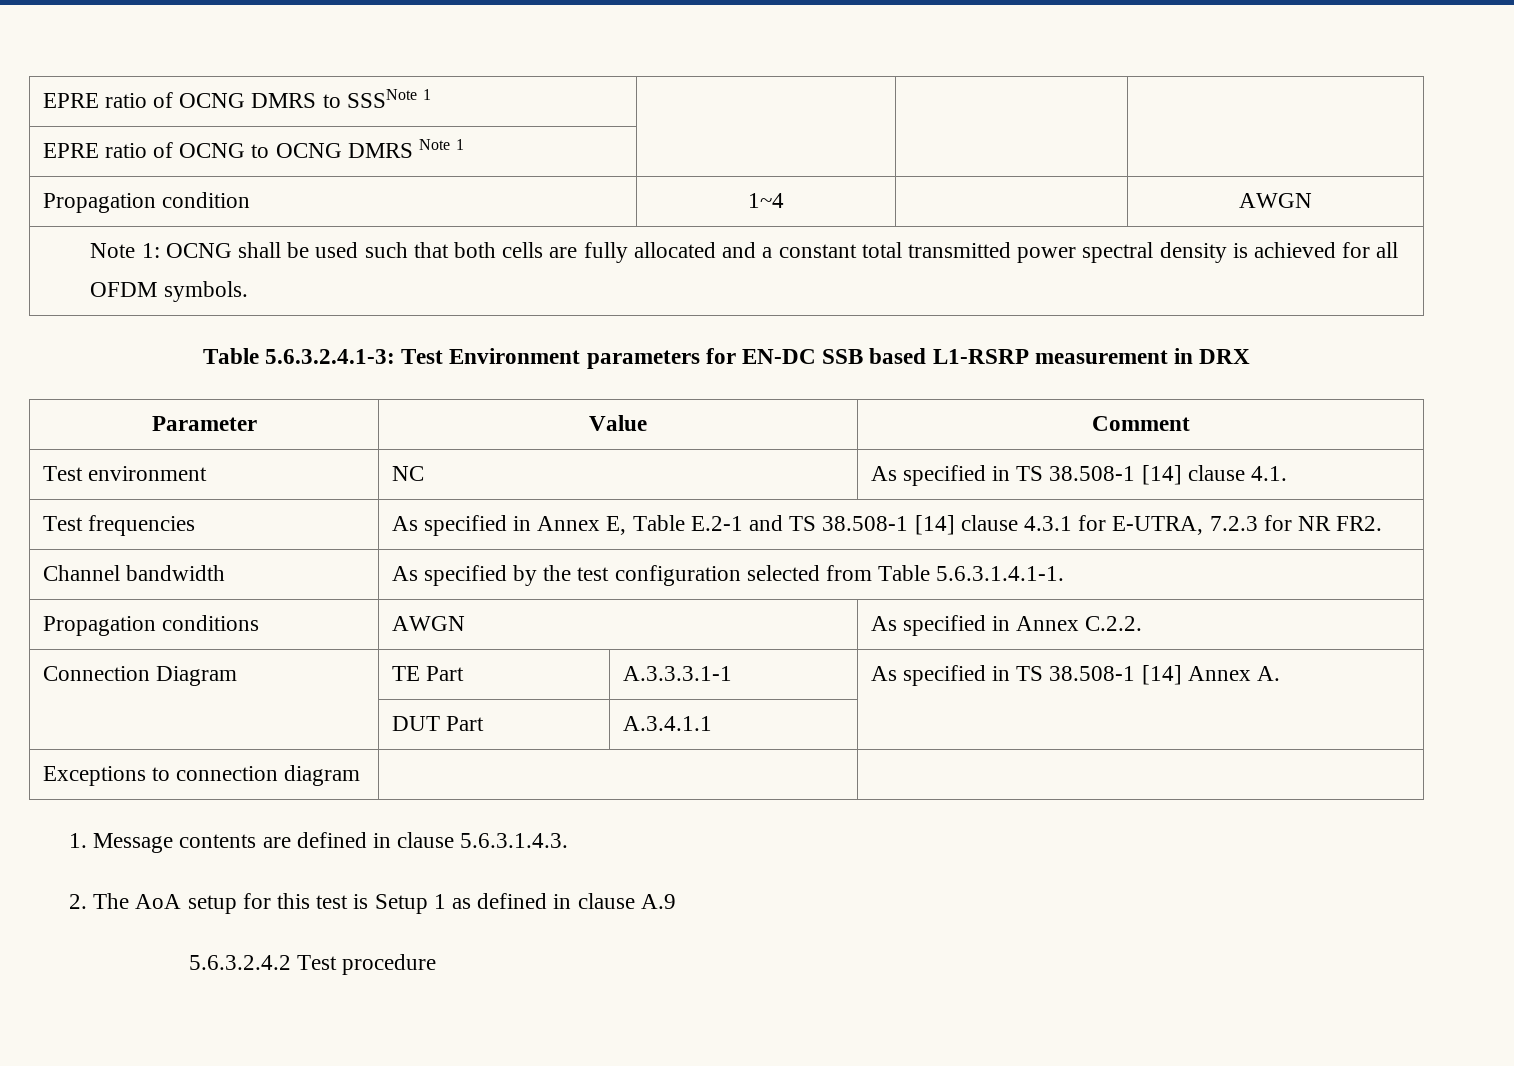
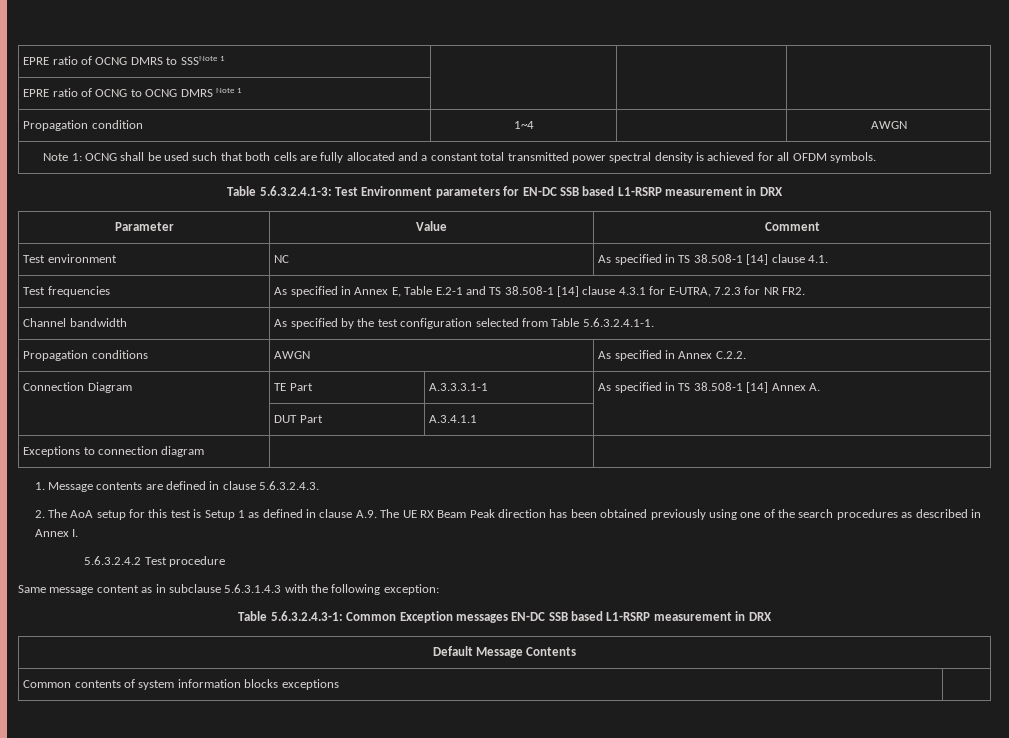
[936,566,1065,581] 5.6.3.1.4.1-1. -> [582,318,654,327] 5.6.3.2.4.1-1.
[460,833,569,848] 5.6.3.1.4.3. -> [259,481,320,490] 5.6.3.2.4.3.
[640,894,676,909] [188,954,436,975] A.9 // 5.6.3.2.4.2 Test procedure -> [355,509,981,520] [34,529,78,537] [84,556,226,567] [18,584,439,595] [238,611,772,623] [432,646,577,658] [23,679,339,690] A.9. The UE RX Beam Peak direction has been obtained previously using one of the search procedures as described in Annex I. // 5.6.3.2.4.2 Test procedure // Same message content as in subclause 5.6.3.1.4.3 with the following exception: // Table 5.6.3.2.4.3-1: Common Exception messages EN-DC SSB based L1-RSRP measurement in DRX // Default Message Contents // Common contents of system information blocks exceptions |

